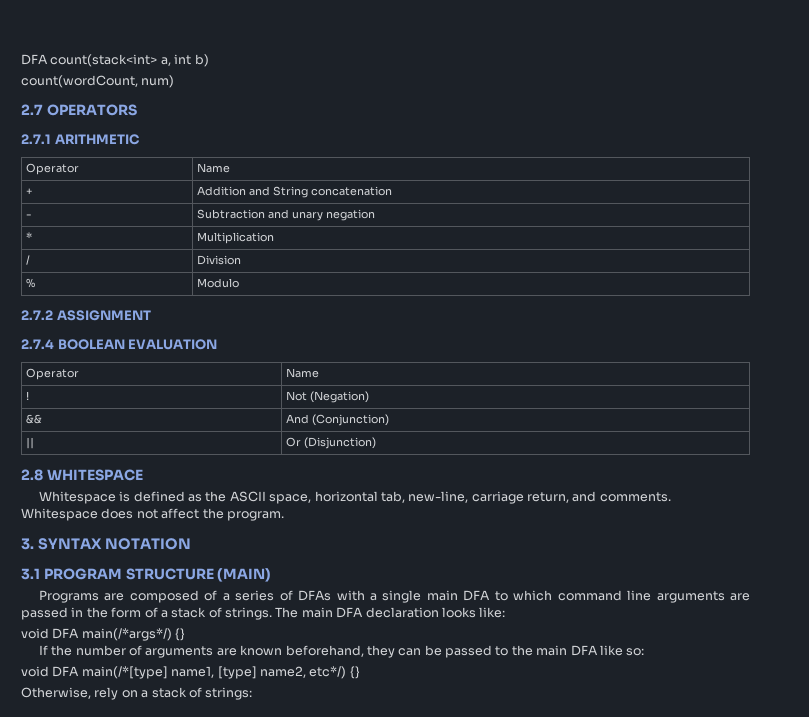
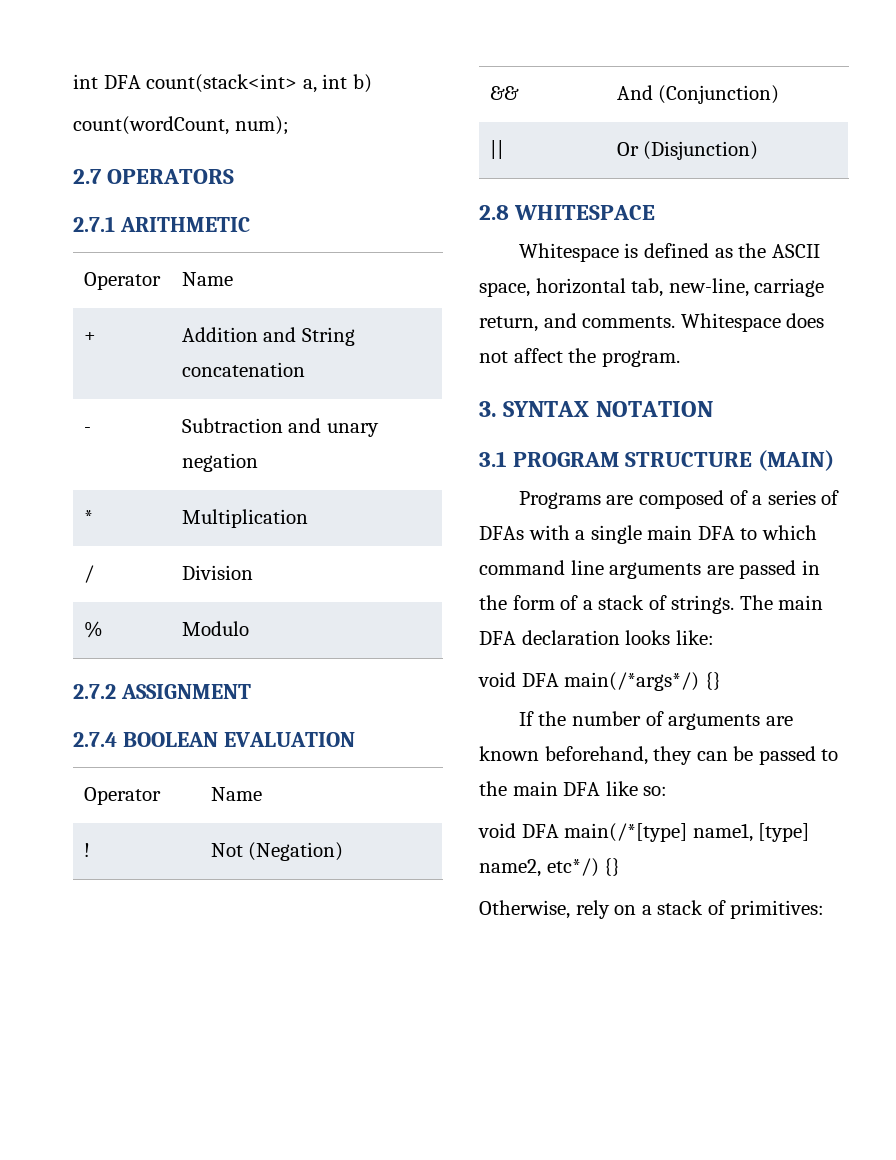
(21, 59) none -> [73,74,98,89] int
[141,75,175,88] num) -> [234,116,289,135] num);
[205,687,253,700] strings: -> [730,900,825,919] primitives:

